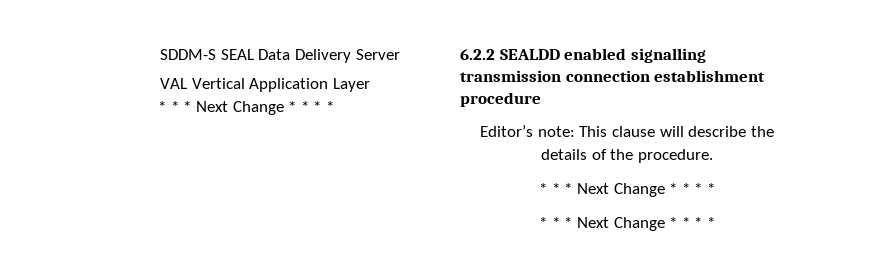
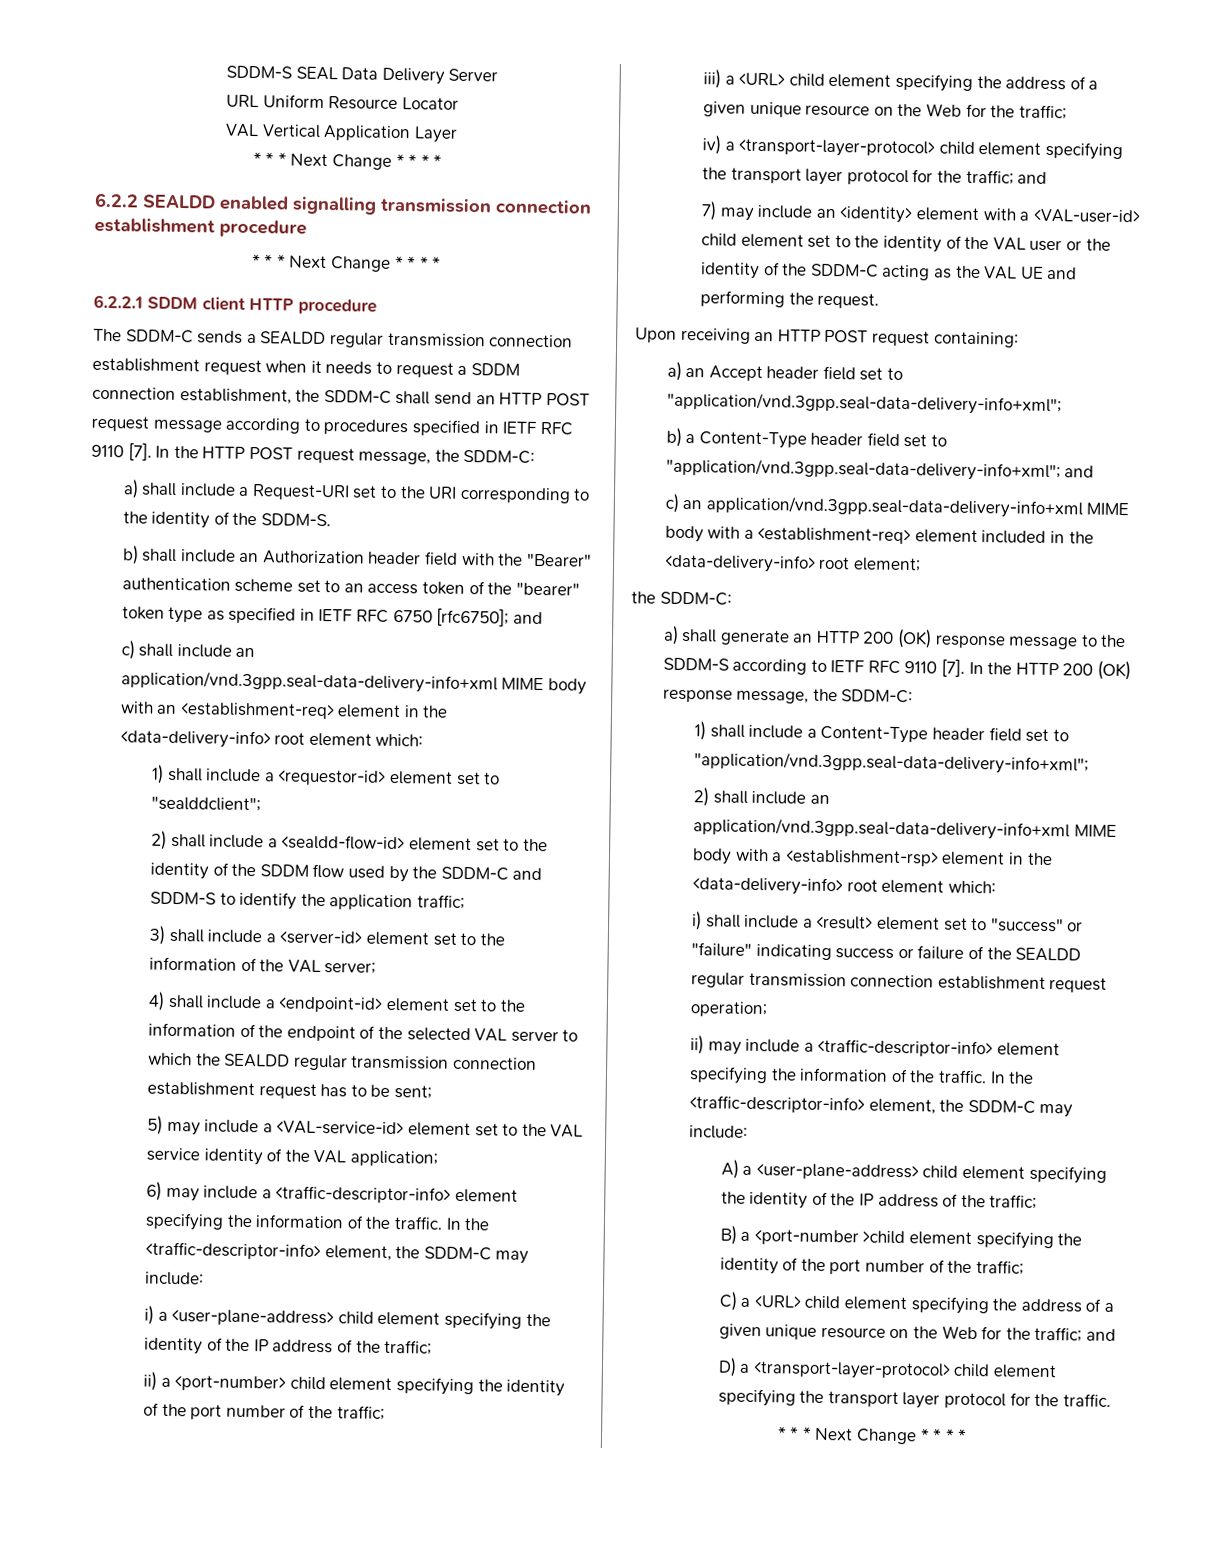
(400, 54) none -> [226,94,459,111] // URL Uniform Resource Locator
[480,125,774,137] [541,149,713,163] [539,183,715,197] [539,217,715,231] Editor’s note: This clause will describe the details of the procedure. // * * * Next Change * * * * // * * * Next Change * * * * -> [251,254,442,272] [93,294,377,315] [93,328,574,348] [92,357,520,378] [92,386,590,406] [91,415,573,437] [91,442,536,465] [122,479,591,504] [122,511,331,529] [121,545,592,567] [121,577,580,596] [121,606,543,627] [120,640,256,660] [120,670,587,695] [119,701,449,720] [119,729,424,749] [151,764,501,786] [151,796,262,812] [151,830,548,852] [150,862,543,883] [150,891,465,911] [149,925,505,946] [149,956,377,974] [148,991,526,1013] [148,1022,579,1043] [148,1052,537,1071] [147,1081,432,1099] [147,1115,584,1138] [146,1147,438,1167] [146,1181,518,1204] [145,1212,490,1231] [145,1241,530,1264] [145,1271,205,1286] [144,1305,551,1330] [144,1337,433,1355] [143,1371,566,1397] [143,1402,385,1420] [703,69,1099,92] [703,101,1067,120] [702,135,1123,161] [702,167,1048,186] [701,201,1140,224] [701,233,1111,253] [700,262,1078,281] [700,290,880,309] [635,327,1019,348] [666,361,904,382] [666,391,1062,416] [665,427,948,449] [665,457,1095,482] [664,493,1130,519] [664,525,1094,545] [663,553,921,573] [631,591,732,606] [662,625,1127,650] [662,657,1132,681] [662,688,914,704] [694,721,1069,744] [694,751,1090,775] [693,787,830,807] [693,817,1117,841] [692,848,1053,867] [692,876,996,896] [691,911,1084,933] [691,942,1082,962] [691,972,1108,993] [690,1001,769,1018] [690,1035,1060,1058] [689,1066,1035,1085] [689,1095,1074,1118] [689,1125,749,1139] [720,1159,1107,1184] [720,1191,1038,1209] [719,1225,1083,1250] [719,1257,1024,1275] [718,1291,1114,1315] [718,1323,1116,1342] [717,1357,1057,1380] [717,1388,1111,1409] [776,1426,968,1445] * * * Next Change * * * * // 6.2.2.1 SDDM client HTTP procedure // The SDDM-C sends a SEALDD regular transmission connection establishment request when it needs to request a SDDM connection establishment, the SDDM-C shall send an HTTP POST request message according to procedures specified in IETF RFC 9110 [7]. In the HTTP POST request message, the SDDM-C: // a) shall include a Request-URI set to the URI corresponding to the identity of the SDDM-S. // b) shall include an Authorization header field with the "Bearer" authentication scheme set to an access token of the "bearer" token type as specified in IETF RFC 6750 [rfc6750]; and // c) shall include an application/vnd.3gpp.seal-data-delivery-info+xml MIME body with an <establishment-req> element in the <data-delivery-info> root element which: // 1) shall include a <requestor-id> element set to "sealddclient"; // 2) shall include a <sealdd-flow-id> element set to the identity of the SDDM flow used by the SDDM-C and SDDM-S to identify the application traffic; // 3) shall include a <server-id> element set to the information of the VAL server; // 4) shall include a <endpoint-id> element set to the information of the endpoint of the selected VAL server to which the SEALDD regular transmission connection establishment request has to be sent; // 5) may include a <VAL-service-id> element set to the VAL service identity of the VAL application; // 6) may include a <traffic-descriptor-info> element specifying the information of the traffic. In the <traffic-descriptor-info> element, the SDDM-C may include: // i) a <user-plane-address> child element specifying the identity of the IP address of the traffic; // ii) a <port-number> child element specifying the identity of the port number of the traffic; // iii) a <URL> child element specifying the address of a given unique resource on the Web for the traffic; // iv) a <transport-layer-protocol> child element specifying the transport layer protocol for the traffic; and // 7) may include an <identity> element with a <VAL-user-id> child element set to the identity of the VAL user or the identity of the SDDM-C acting as the VAL UE and performing the request. // Upon receiving an HTTP POST request containing: // a) an Accept header field set to "application/vnd.3gpp.seal-data-delivery-info+xml"; // b) a Content-Type header field set to "application/vnd.3gpp.seal-data-delivery-info+xml"; and // c) an application/vnd.3gpp.seal-data-delivery-info+xml MIME body with a <establishment-req> element included in the <data-delivery-info> root element; // the SDDM-C: // a) shall generate an HTTP 200 (OK) response message to the SDDM-S according to IETF RFC 9110 [7]. In the HTTP 200 (OK) response message, the SDDM-C: // 1) shall include a Content-Type header field set to "application/vnd.3gpp.seal-data-delivery-info+xml"; // 2) shall include an application/vnd.3gpp.seal-data-delivery-info+xml MIME body with a <establishment-rsp> element in the <data-delivery-info> root element which: // i) shall include a <result> element set to "success" or "failure" indicating success or failure of the SEALDD regular transmission connection establishment request operation; // ii) may include a <traffic-descriptor-info> element specifying the information of the traffic. In the <traffic-descriptor-info> element, the SDDM-C may include: // A) a <user-plane-address> child element specifying the identity of the IP address of the traffic; // B) a <port-number >child element specifying the identity of the port number of the traffic; // C) a <URL> child element specifying the address of a given unique resource on the Web for the traffic; and // D) a <transport-layer-protocol> child element specifying the transport layer protocol for the traffic. // * * * Next Change * * * *

